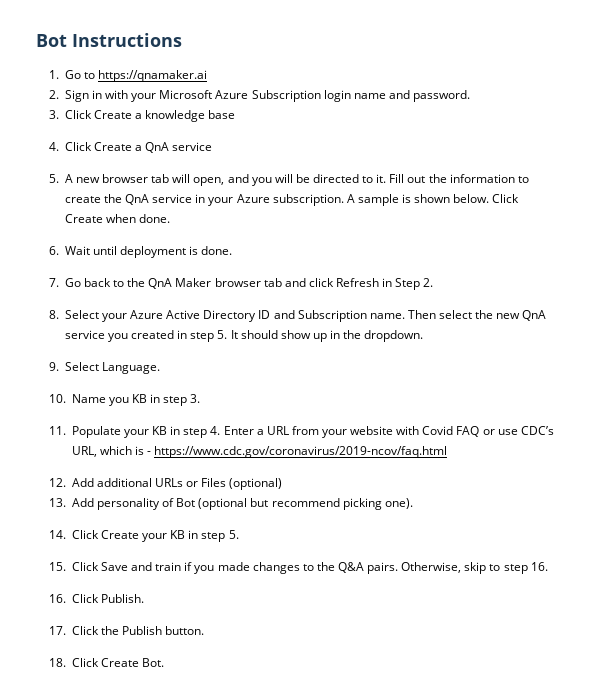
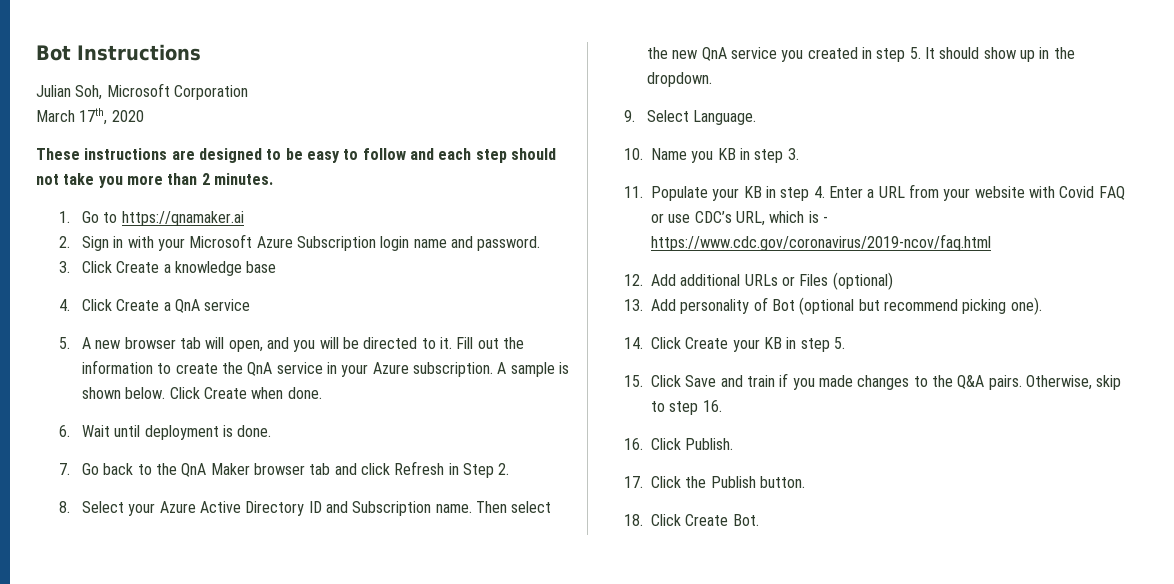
(182, 40) none -> [36,83,248,100] [36,108,144,125] [36,148,556,163] [36,173,273,188] // Julian Soh, Microsoft Corporation // March 17th, 2020 // These instructions are designed to be easy to follow and each step should not take you more than 2 minutes.

